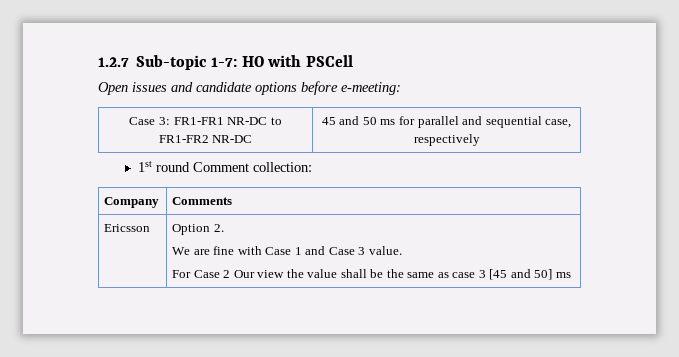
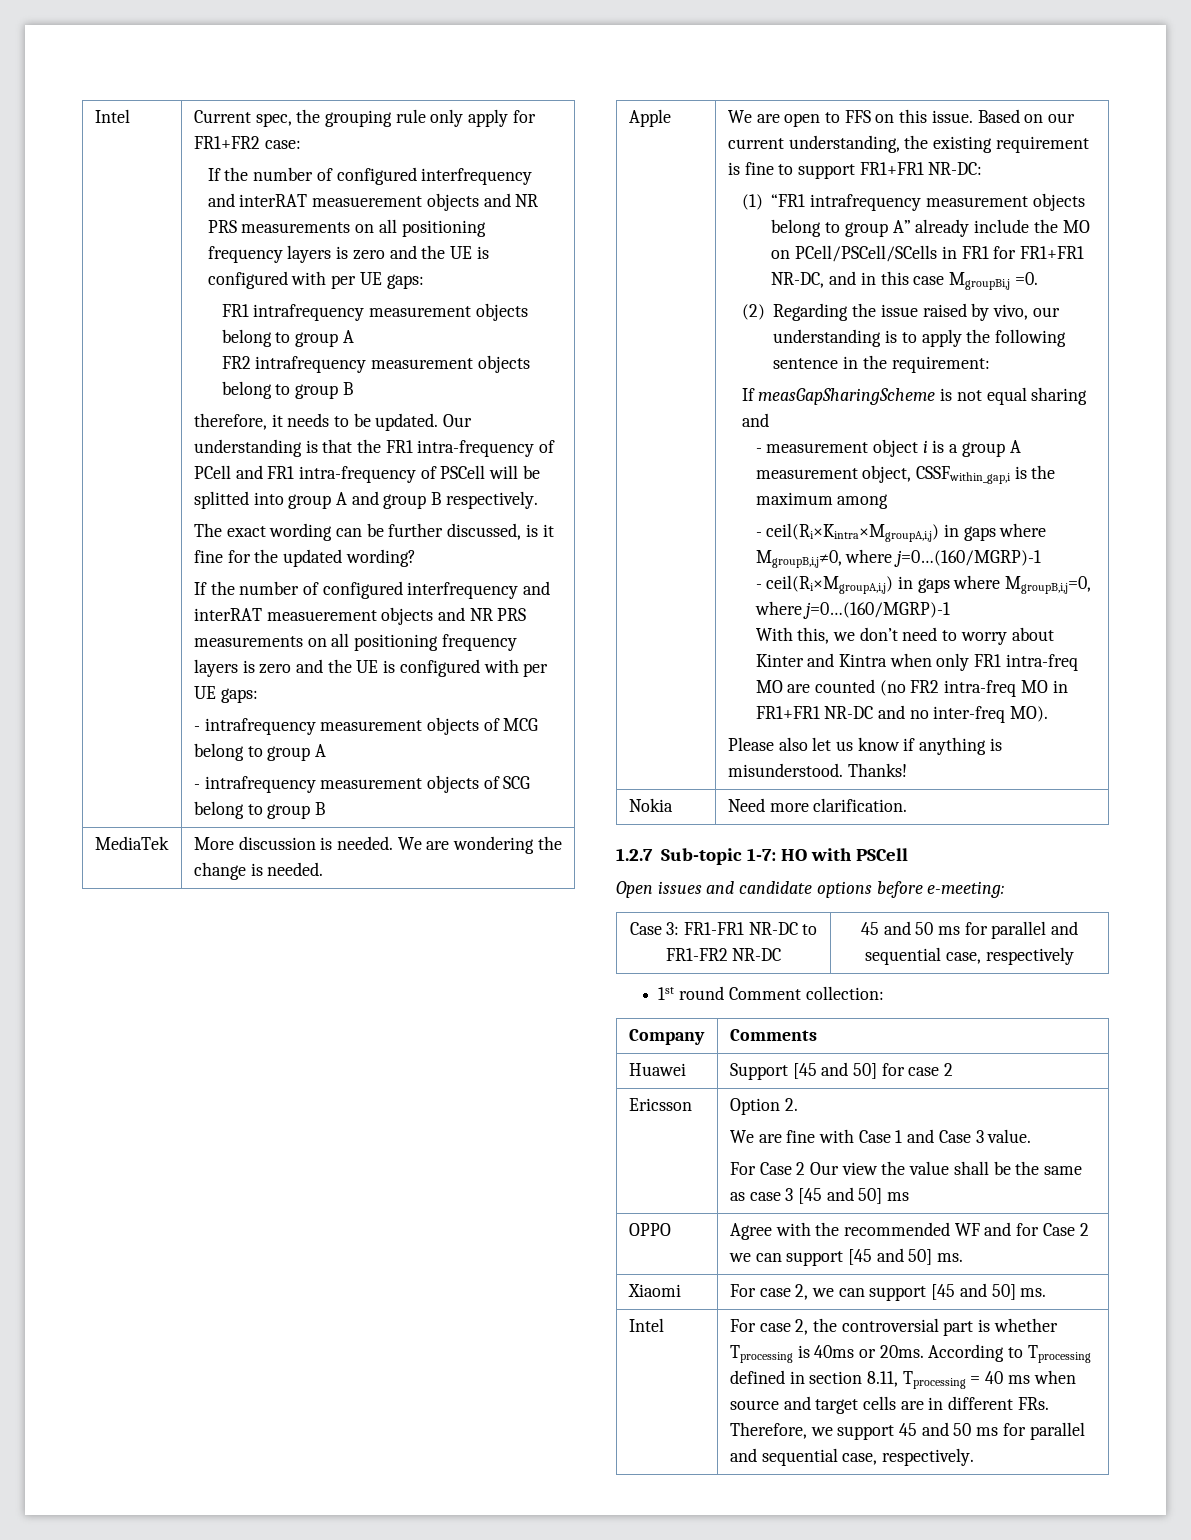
(98, 62) none -> [94,109,130,123] [193,109,536,127] [193,136,301,149] [207,167,533,185] [207,193,539,211] [207,219,486,237] [207,245,489,263] [207,271,424,289] [221,303,528,321] [221,329,354,347] [221,355,530,373] [221,381,353,399] [193,413,473,431] [193,439,556,457] [193,465,540,483] [193,491,538,509] [193,523,554,541] [193,549,416,567] [193,581,551,599] [193,607,527,625] [193,633,517,651] [193,659,549,677] [193,686,258,703] [193,717,539,735] [193,743,327,761] [193,775,531,793] [193,801,326,819] [94,836,169,850] [193,836,562,854] [193,862,324,880] [628,109,671,127] [727,109,1076,127] [727,135,1089,153] [727,162,983,179] [741,193,1085,211] [771,219,1090,237] [771,245,1085,262] [771,271,1038,290] [741,303,1060,321] [773,329,1067,347] [773,355,990,373] [741,387,1088,405] [741,413,769,427] [755,439,1021,457] [755,465,1056,484] [755,492,889,509] [755,523,1047,542] [755,549,1041,568] [755,575,1092,594] [754,601,951,619] [755,627,1054,645] [755,653,1078,671] [755,679,1068,697] [755,705,1049,723] [727,737,1002,755] [727,763,907,777] [628,798,673,812] [727,798,908,812] Intel | Current spec, the grouping rule only apply for FR1+FR2 case: // If the number of configured interfrequency and interRAT measuerement objects and NR PRS measurements on all positioning frequency layers is zero and the UE is configured with per UE gaps: // FR1 intrafrequency measurement objects belong to group A // FR2 intrafrequency measurement objects belong to group B // therefore, it needs to be updated. Our understanding is that the FR1 intra-frequency of PCell and FR1 intra-frequency of PSCell will be splitted into group A and group B respectively. // The exact wording can be further discussed, is it fine for the updated wording? // If the number of configured interfrequency and interRAT measuerement objects and NR PRS measurements on all positioning frequency layers is zero and the UE is configured with per UE gaps: // - intrafrequency measurement objects of MCG belong to group A // - intrafrequency measurement objects of SCG belong to group B // MediaTek | More discussion is needed. We are wondering the change is needed. // Apple | We are open to FFS on this issue. Based on our current understanding, the existing requirement is fine to support FR1+FR1 NR-DC: // (1) “FR1 intrafrequency measurement objects belong to group A” already include the MO on PCell/PSCell/SCells in FR1 for FR1+FR1 NR-DC, and in this case MgroupBi,j =0. // (2) Regarding the issue raised by vivo, our understanding is to apply the following sentence in the requirement: // If measGapSharingScheme is not equal sharing and // - measurement object i is a group A measurement object, CSSFwithin_gap,i is the maximum among // - ceil(Ri×Kintra×MgroupA,i,j) in gaps where MgroupB,i,j≠0, where j=0…(160/MGRP)-1 // - ceil(Ri×MgroupA,i,j) in gaps where MgroupB,i,j=0, where j=0…(160/MGRP)-1 // With this, we don’t need to worry about Kinter and Kintra when only FR1 intra-freq MO are counted (no FR2 intra-freq MO in FR1+FR1 NR-DC and no inter-freq MO). // Please also let us know if anything is misunderstood. Thanks! // Nokia | Need more clarification. //
(233, 201) none -> [628,1063,686,1076] [729,1062,954,1080] // Huawei | Support [45 and 50] for case 2
(571, 275) none -> [628,1223,671,1236] [729,1222,1089,1240] [728,1248,964,1266] [627,1284,681,1297] [729,1283,1047,1301] [628,1318,664,1332] [729,1318,1058,1336] [729,1344,1091,1363] [729,1370,1076,1389] [729,1396,1049,1414] [729,1422,1085,1440] [729,1448,975,1466] // OPPO | Agree with the recommended WF and for Case 2 we can support [45 and 50] ms. // Xiaomi | For case 2, we can support [45 and 50] ms. // Intel | For case 2, the controversial part is whether Tprocessing is 40ms or 20ms. According to Tprocessing defined in section 8.11, Tprocessing = 40 ms when source and target cells are in different FRs. Therefore, we support 45 and 50 ms for parallel and sequential case, respectively.

